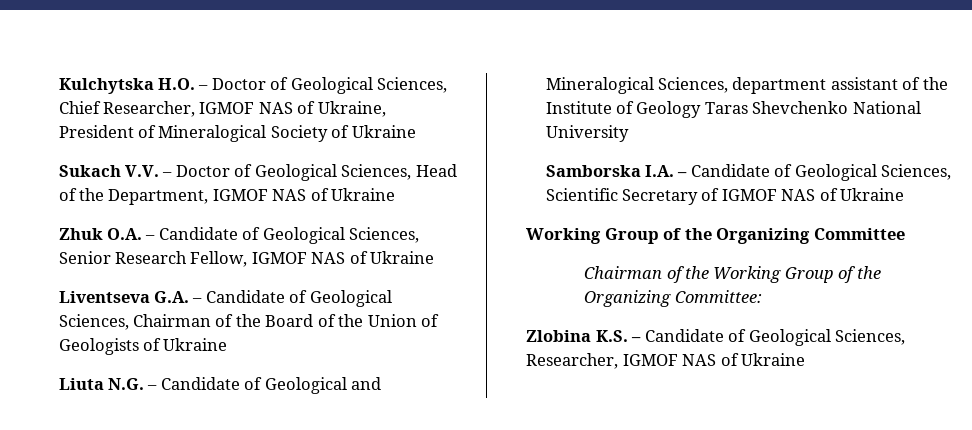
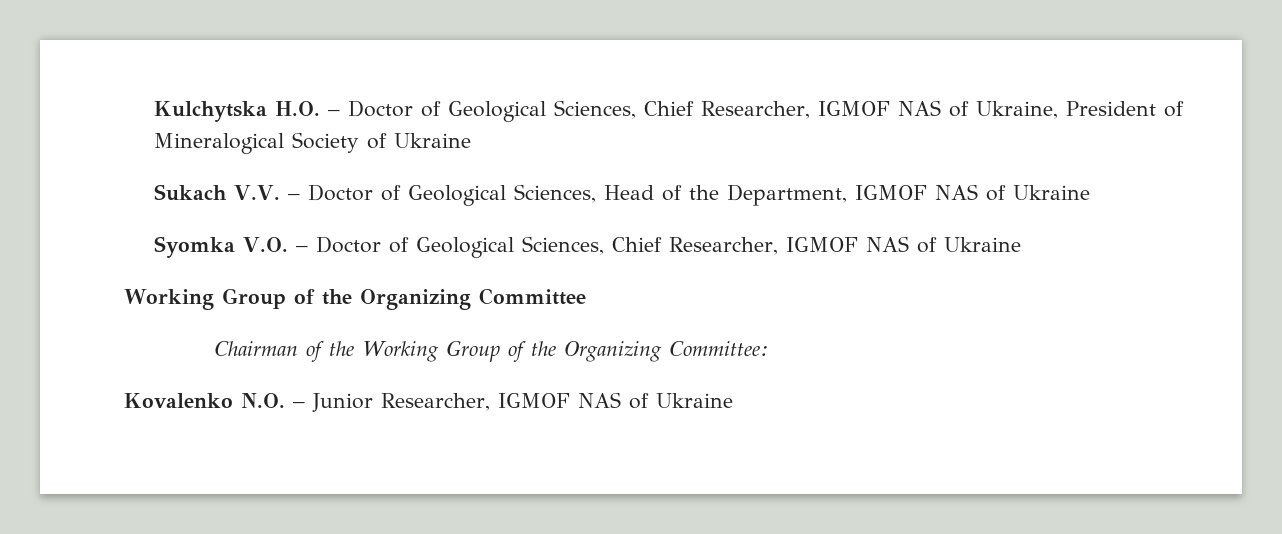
[58,227,420,244] [58,251,435,267] [58,290,392,307] [58,314,440,330] [58,338,228,355] [58,377,382,394] [545,77,948,94] [545,101,921,118] [545,125,629,142] [545,164,952,181] [545,188,720,205] Zhuk O.A. – Candidate of Geological Sciences, Senior Research Fellow, IGMOF NAS of Ukraine // Liventseva G.A. – Candidate of Geological Sciences, Chairman of the Board of the Union of Geologists of Ukraine // Liuta N.G. – Candidate of Geological and Mineralogical Sciences, department assistant of the Institute of Geology Taras Shevchenko National University // Samborska I.A. – Candidate of Geological Sciences, Scientific Secretary of -> [153,236,778,258] Syomka V.O. – Doctor of Geological Sciences, Chief Researcher,
[526,329,906,346] Zlobina K.S. – Candidate of Geological Sciences, -> [123,393,373,412] Kovalenko N.O. – Junior

